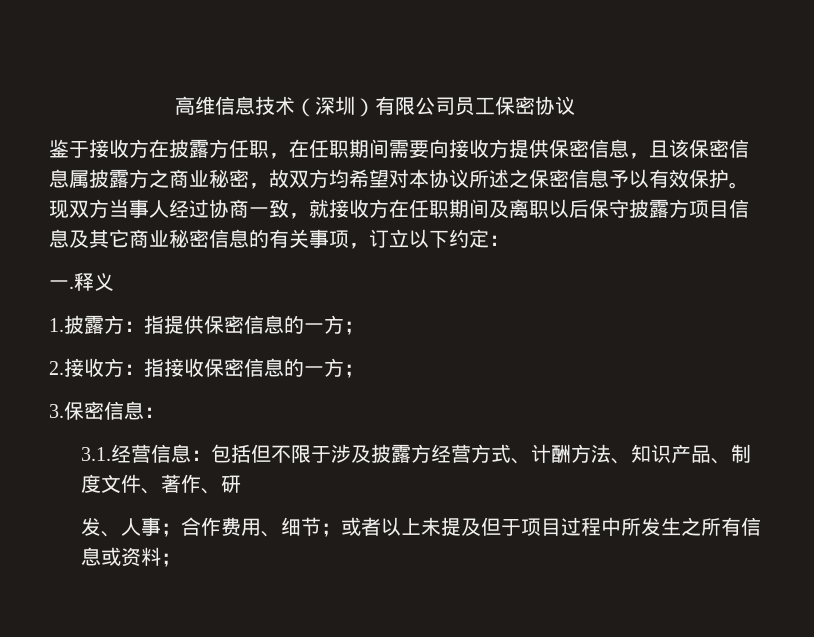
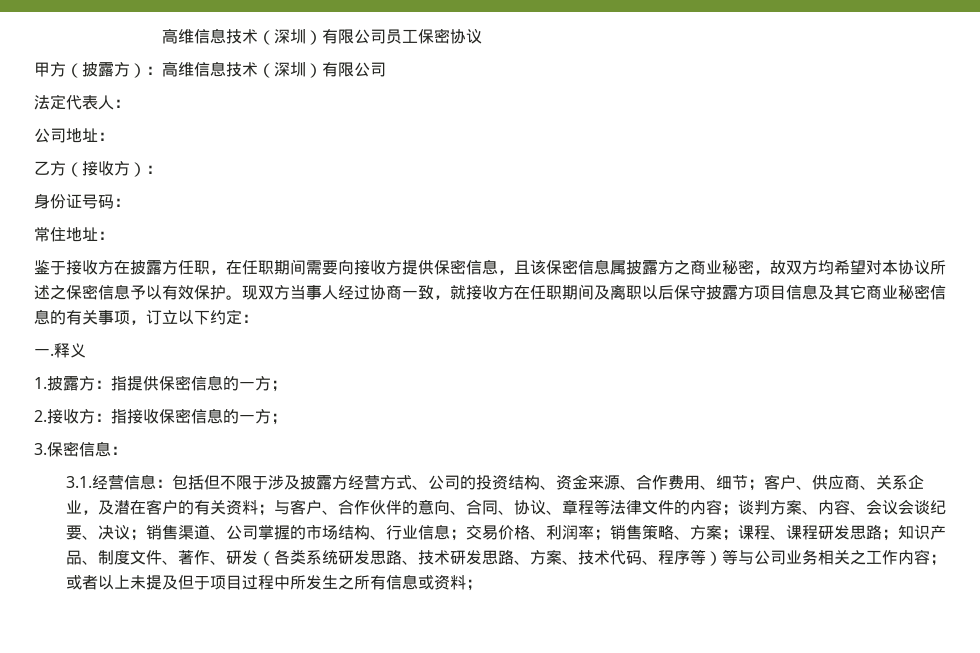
(576, 105) none -> [34,61,386,78] [34,94,130,110] [34,128,114,143] [34,161,162,177] [34,193,130,209] [34,227,114,242] // 甲方（披露方）：高维信息技术（深圳）有限公司 // 法定代表人： // 公司地址： // 乙方（接收方）： // 身份证号码： // 常住地址：
[530,444,631,464] 计酬方法、 -> [427,474,924,491] [65,499,946,516] [65,524,898,541] 公司的投资结构、资金来源、合作费用、细节；客户、供应商、关系企业，及潜在客户的有关资料；与客户、合作伙伴的意向、合同、协议、章程等法律文件的内容；谈判方案、内容、会议会谈纪要、决议；销售渠道、公司掌握的市场结构、行业信息；交易价格、利润率；销售策略、方案；课程、课程研发思路；
[80,517,321,537] // 发、人事；合作费用、细节 -> [241,549,930,566] 发（各类系统研发思路、技术研发思路、方案、技术代码、程序等）等与公司业务相关之工作内容

